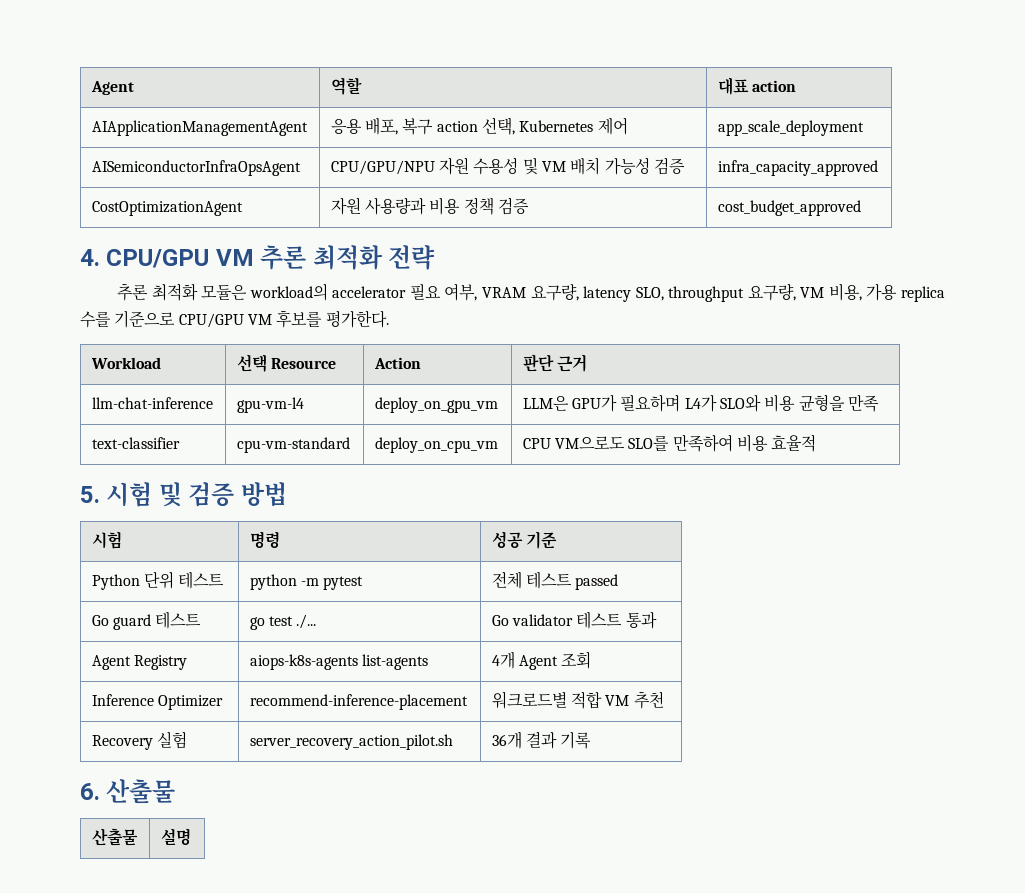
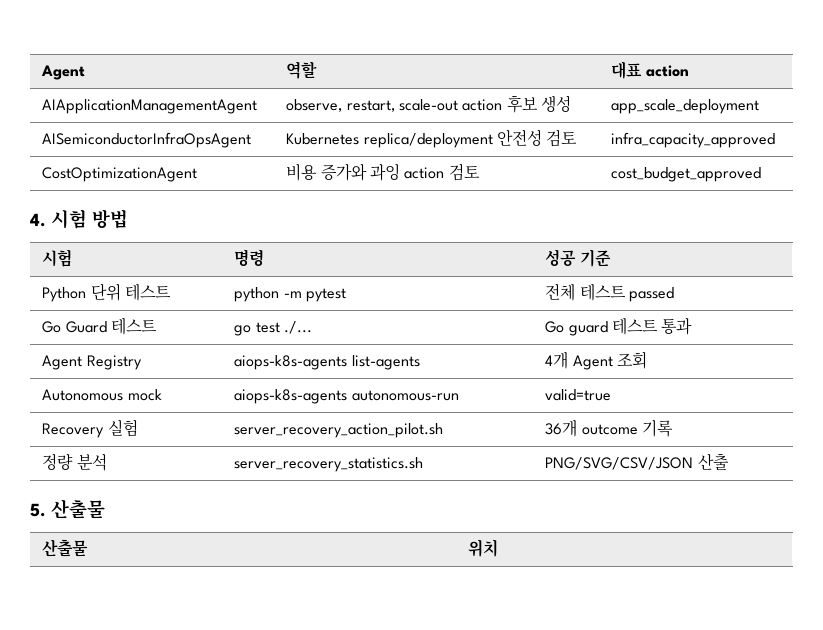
[330,117,628,135] [717,120,864,136] [91,160,301,176] [330,157,686,175] [717,160,878,176] [91,201,243,216] [330,197,530,215] [717,200,861,216] [80,245,436,270] [117,283,945,302] [80,310,389,328] [90,357,161,369] [236,354,337,372] [373,357,421,369] [522,354,588,372] [91,397,213,409] [236,397,304,413] [374,397,498,413] [522,394,880,412] [91,437,180,449] [236,437,350,453] [374,437,498,453] [522,434,817,452] [80,482,235,507] 응용 배포, 복구 action 선택, Kubernetes 제어 | app_scale_deployment // AISemiconductorInfraOpsAgent | CPU/GPU/NPU 자원 수용성 및 VM 배치 가능성 검증 | infra_capacity_approved // CostOptimizationAgent | 자원 사용량과 비용 정책 검증 | cost_budget_approved // 4. CPU/GPU VM 추론 최적화 전략 // 추론 최적화 모듈은 workload의 accelerator 필요 여부, VRAM 요구량, latency SLO, throughput 요구량, VM 비용, 가용 replica 수를 기준으로 CPU/GPU VM 후보를 평가한다. // Workload | 선택 Resource | Action | 판단 근거 // llm-chat-inference | gpu-vm-l4 | deploy_on_gpu_vm | LLM은 GPU가 필요하며 L4가 SLO와 비용 균형을 만족 // text-classifier | cpu-vm-standard | deploy_on_cpu_vm | CPU VM으로도 SLO를 만족하여 비용 효율적 // 5. 시험 및 검증 -> [286,95,571,113] [611,99,760,114] [42,132,252,148] [286,129,578,148] [611,132,776,148] [42,167,198,182] [286,163,480,181] [611,167,762,182] [30,209,87,229] observe, restart, scale-out action 후보 생성 | app_scale_deployment // AISemiconductorInfraOpsAgent | Kubernetes replica/deployment 안전성 검토 | infra_capacity_approved // CostOptimizationAgent | 비용 증가와 과잉 action 검토 | cost_budget_approved // 4. 시험
[113,614,152,630] guard -> [65,321,107,333] Guard
[512,614,574,626] validator -> [568,321,608,336] guard
[91,694,224,710] [249,694,468,710] [491,691,664,709] Inference Optimizer | recommend-inference-placement | 워크로드별 적합 VM 추천 -> [42,389,162,401] [234,389,459,404] [545,389,612,401] Autonomous mock | aiops-k8s-agents autonomous-run | valid=true
[526,731,558,749] 결과 -> [581,424,638,435] outcome
[80,783,100,800] // 6. -> [42,453,107,471] [234,457,424,472] [545,453,729,471] [30,503,46,517] // 정량 분석 | server_recovery_statistics.sh | PNG/SVG/CSV/JSON 산출 // 5.
[160,828,191,845] 설명 -> [468,539,499,557] 위치

